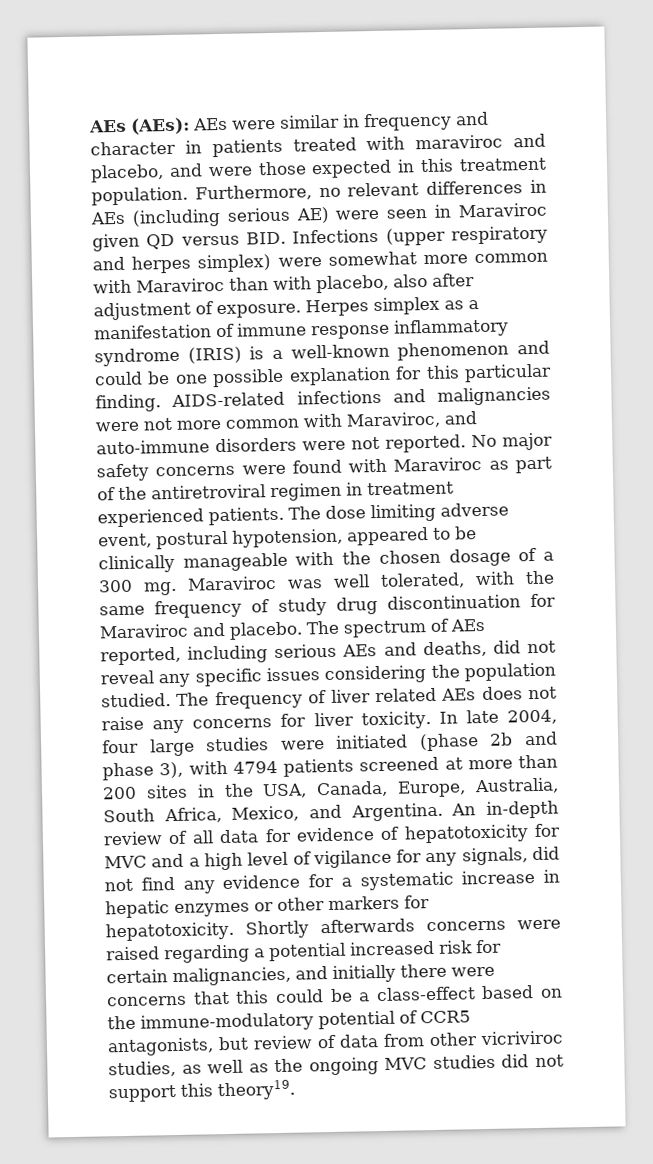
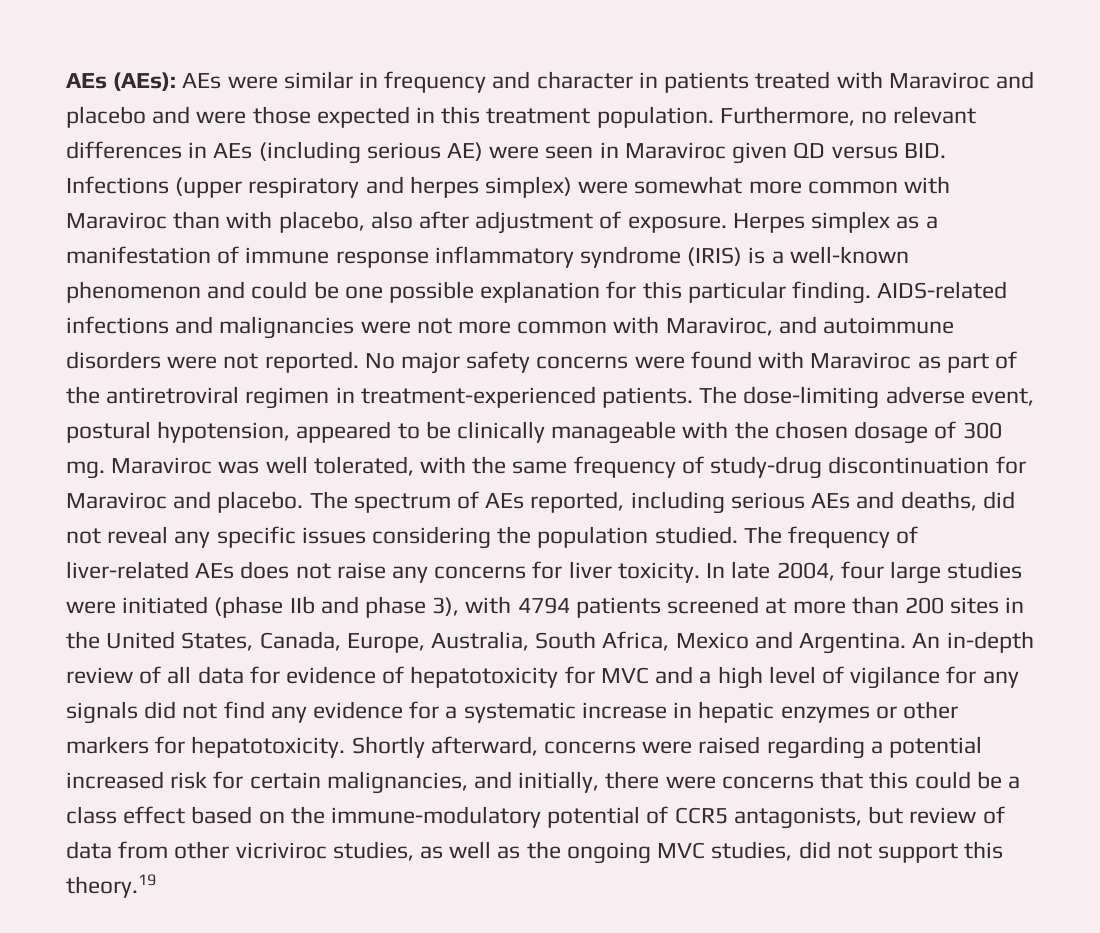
[415,133,546,150] [90,164,164,183] maraviroc and placebo, -> [888,71,1034,89] [66,106,146,128] Maraviroc and placebo
[96,439,210,455] auto-immune -> [823,317,955,334] autoimmune
[367,481,454,496] [97,503,436,528] treatment experienced patients. The dose limiting -> [360,386,880,409] treatment-experienced patients. The dose-limiting
[543,551,554,561] a -> (957, 430) none
[277,597,378,616] study drug -> [710,456,823,479] study-drug
[330,687,437,703] liver related -> [66,561,189,579] liver-related
[489,732,514,746] 2b -> [289,596,315,614] IIb
[262,783,308,799] USA, -> [106,631,254,651] United States,
[231,805,300,822] Mexico, -> [675,632,749,649] Mexico
[461,847,528,866] signals, -> [66,701,138,724] signals
[319,918,415,934] afterwards -> [430,736,538,756] afterward,
[332,964,396,983] initially -> [518,771,600,793] initially,
[375,986,476,1002] class-effect -> [66,806,186,824] class effect
[432,1054,496,1070] studies -> [711,841,793,861] studies,
[217,1079,296,1101] theory19. -> [66,874,156,898] theory.19

